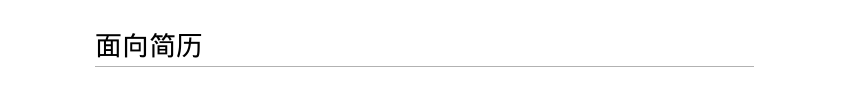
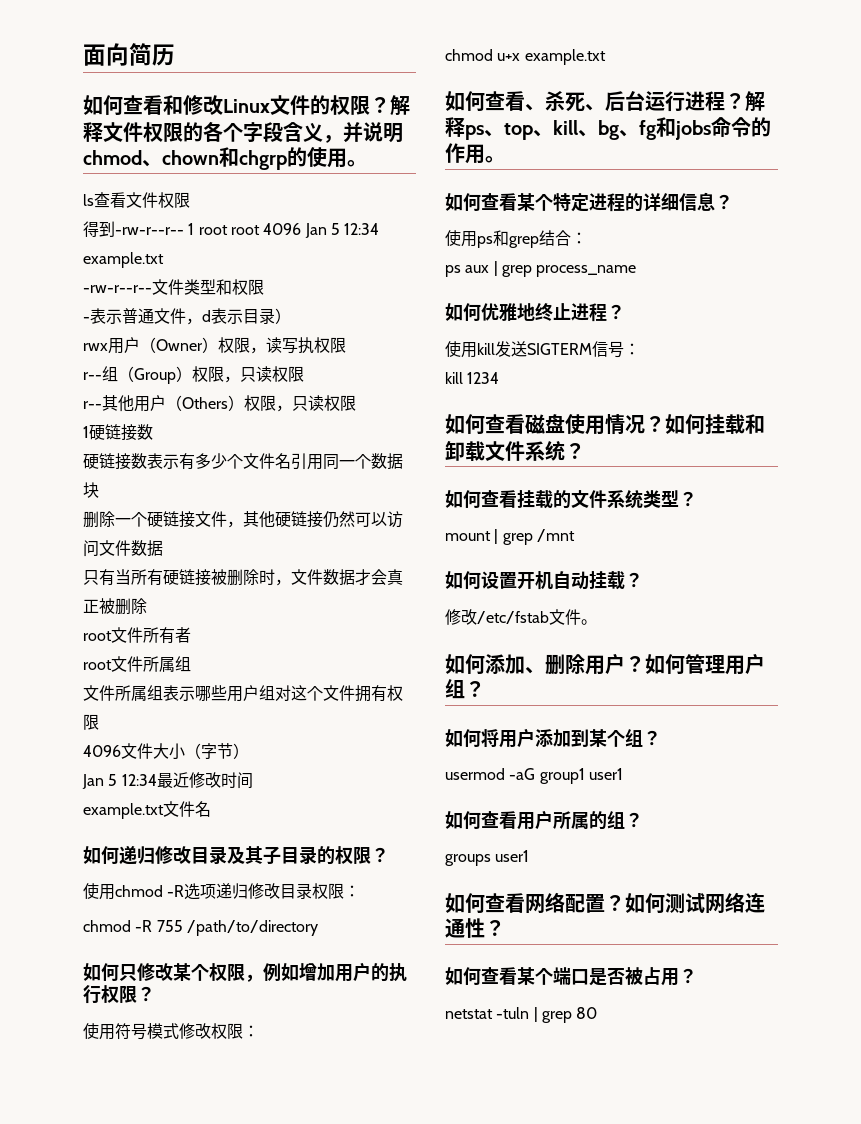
(203, 46) none -> [83,95,410,116] [83,121,403,143] [83,147,367,170] [83,192,190,208] [83,221,380,238] [83,252,164,268] [83,279,264,295] [83,308,291,325] [83,337,346,354] [83,366,304,384] [83,395,356,412] [83,424,153,441] [83,453,403,470] [83,482,99,498] [83,511,403,528] [83,540,163,557] [83,569,403,586] [83,598,147,615] [83,627,191,644] [83,656,191,672] [83,685,403,702] [83,714,99,730] [83,743,249,760] [82,772,253,789] [83,801,211,819] [83,845,389,865] [83,883,361,900] [83,920,318,936] [83,962,407,982] [83,985,155,1004] [83,1023,259,1040] [445,49,606,65] [445,91,765,112] [445,117,771,140] [445,143,505,164] [445,192,733,212] [445,230,587,248] [445,261,637,277] [445,303,625,322] [445,341,640,358] [445,372,500,384] [445,414,765,435] [445,440,585,461] [445,489,697,509] [445,529,575,545] [445,571,643,590] [445,609,597,625] [445,653,765,675] [445,679,485,699] [445,728,661,748] [445,768,623,784] [445,810,643,830] [445,850,530,866] [445,892,765,914] [445,918,505,938] [445,967,697,986] [445,1007,598,1023] // 如何查看和修改Linux文件的权限？解释文件权限的各个字段含义，并说明chmod、chown和chgrp的使用。 // ls查看文件权限 // 得到-rw-r--r-- 1 root root 4096 Jan 5 12:34 example.txt // -rw-r--r--文件类型和权限 // -表示普通文件，d表示目录） // rwx用户（Owner）权限，读写执权限 // r--组（Group）权限，只读权限 // r--其他用户（Others）权限，只读权限 // 1硬链接数 // 硬链接数表示有多少个文件名引用同一个数据块 // 删除一个硬链接文件，其他硬链接仍然可以访问文件数据 // 只有当所有硬链接被删除时，文件数据才会真正被删除 // root文件所有者 // root文件所属组 // 文件所属组表示哪些用户组对这个文件拥有权限 // 4096文件大小（字节） // Jan 5 12:34最近修改时间 // example.txt文件名 // 如何递归修改目录及其子目录的权限？ // 使用chmod -R选项递归修改目录权限： // chmod -R 755 /path/to/directory // 如何只修改某个权限，例如增加用户的执行权限？ // 使用符号模式修改权限： // chmod u+x example.txt // 如何查看、杀死、后台运行进程？解释ps、top、kill、bg、fg和jobs命令的作用。 // 如何查看某个特定进程的详细信息？ // 使用ps和grep结合： // ps aux | grep process_name // 如何优雅地终止进程？ // 使用kill发送SIGTERM信号： // kill 1234 // 如何查看磁盘使用情况？如何挂载和卸载文件系统？ // 如何查看挂载的文件系统类型？ // mount | grep /mnt // 如何设置开机自动挂载？ // 修改/etc/fstab文件。 // 如何添加、删除用户？如何管理用户组？ // 如何将用户添加到某个组？ // usermod -aG group1 user1 // 如何查看用户所属的组？ // groups user1 // 如何查看网络配置？如何测试网络连通性？ // 如何查看某个端口是否被占用？ // netstat -tuln | grep 80

